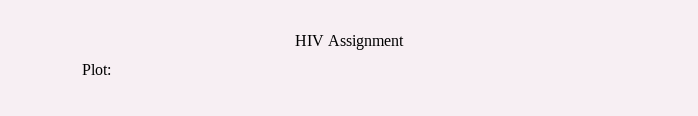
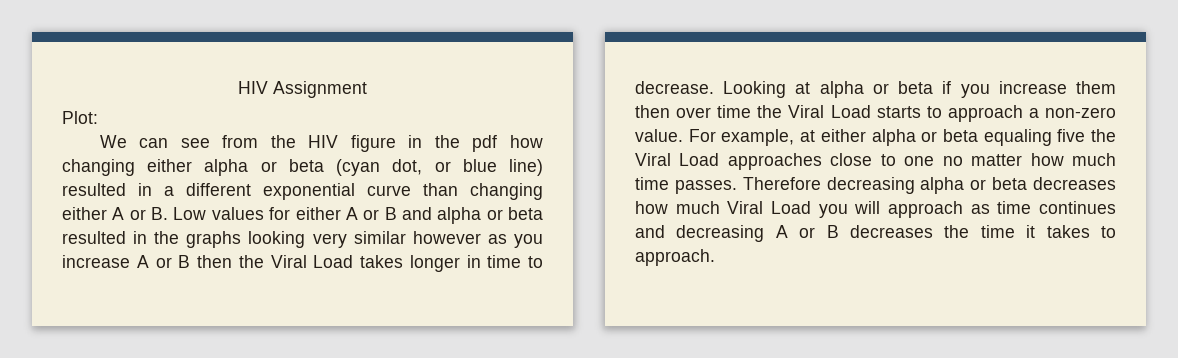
(111, 69) none -> [99,135,543,152] [62,159,543,176] [62,183,543,200] [62,207,543,224] [62,231,543,248] [62,255,543,272] [635,81,1116,98] [635,105,1116,122] [635,129,1116,146] [635,153,1116,170] [635,177,1116,194] [635,201,1116,218] [635,225,1116,242] [635,249,715,266] // We can see from the HIV figure in the pdf how changing either alpha or beta (cyan dot, or blue line) resulted in a different exponential curve than changing either A or B. Low values for either A or B and alpha or beta resulted in the graphs looking very similar however as you increase A or B then the Viral Load takes longer in time to decrease. Looking at alpha or beta if you increase them then over time the Viral Load starts to approach a non-zero value. For example, at either alpha or beta equaling five the Viral Load approaches close to one no matter how much time passes. Therefore decreasing alpha or beta decreases how much Viral Load you will approach as time continues and decreasing A or B decreases the time it takes to approach.

